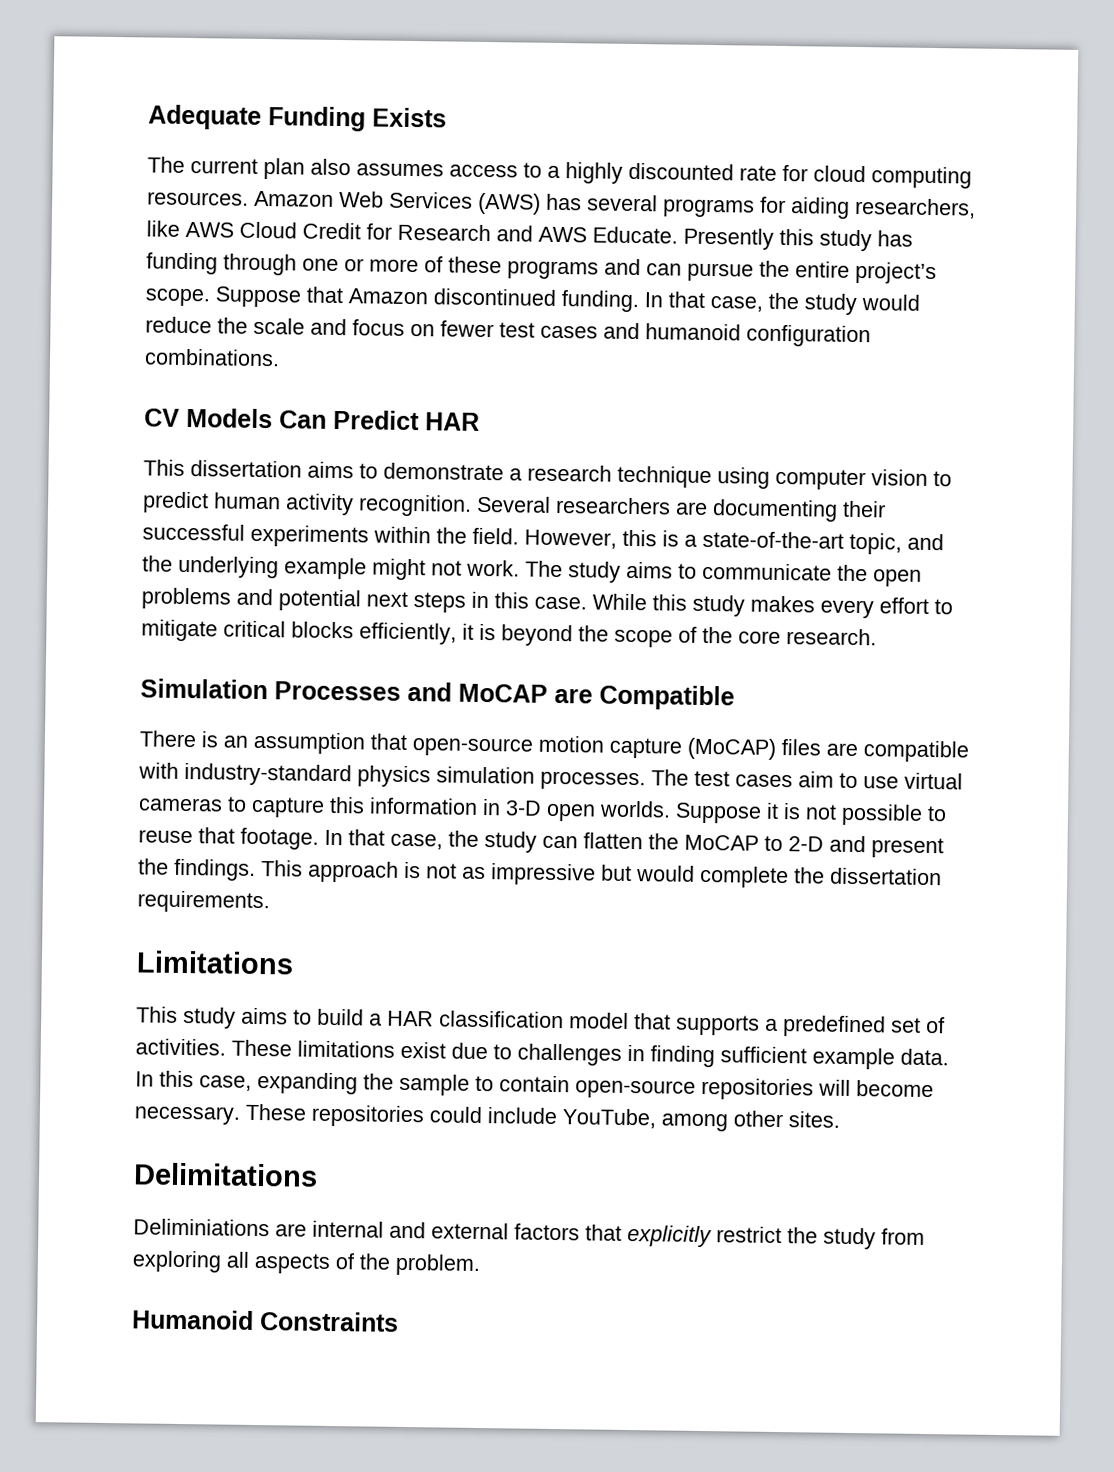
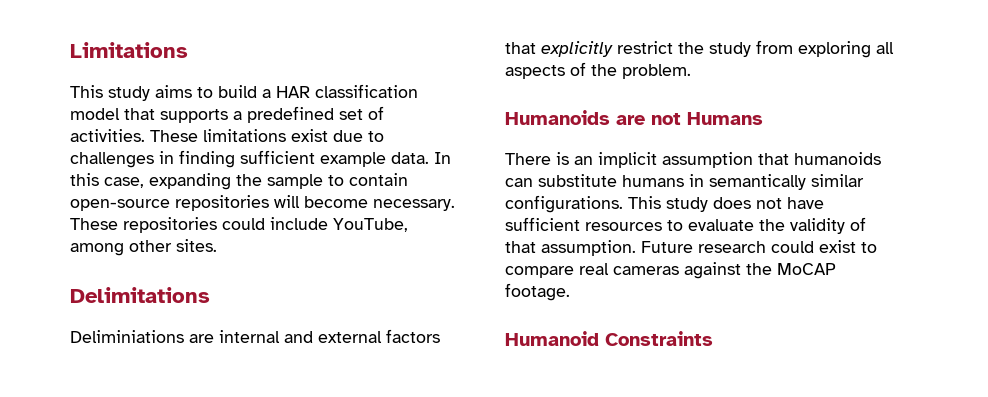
[148,104,447,132] [147,156,972,189] [147,190,976,219] [146,220,913,252] [146,252,937,285] [145,286,920,315] [145,316,871,348] [144,348,280,367] [144,407,480,431] [143,459,952,491] [142,491,886,522] [142,523,944,555] [142,555,922,587] [141,587,953,619] [141,619,877,648] [140,678,735,711] [139,730,969,763] [138,762,963,791] [138,796,947,826] [138,827,944,859] [138,858,942,889] [137,890,270,914] Adequate Funding Exists // The current plan also assumes access to a highly discounted rate for cloud computing resources. Amazon Web Services (AWS) has several programs for aiding researchers, like AWS Cloud Credit for Research and AWS Educate. Presently this study has funding through one or more of these programs and can pursue the entire project’s scope. Suppose that Amazon discontinued funding. In that case, the study would reduce the scale and focus on fewer test cases and humanoid configuration combinations. // CV Models Can Predict HAR // This dissertation aims to demonstrate a research technique using computer vision to predict human activity recognition. Several researchers are documenting their successful experiments within the field. However, this is a state-of-the-art topic, and the underlying example might not work. The study aims to communicate the open problems and potential next steps in this case. While this study makes every effort to mitigate critical blocks efficiently, it is beyond the scope of the core research. // Simulation Processes and MoCAP are Compatible // There is an assumption that open-source motion capture (MoCAP) files are compatible with industry-standard physics simulation processes. The test cases aim to use virtual cameras to capture this information in 3-D open worlds. Suppose it is not possible to reuse that footage. In that case, the study can flatten the MoCAP to 2-D and present the findings. This approach is not as impressive but would complete the dissertation requirements. // -> (70, 50) none
(481, 1265) none -> [505,110,763,125] [505,152,881,168] [505,174,864,190] [505,195,824,213] [505,217,866,234] [505,240,877,256] [505,262,836,279] [505,283,570,301] // Humanoids are not Humans // There is an implicit assumption that humanoids can substitute humans in semantically similar configurations. This study does not have sufficient resources to evaluate the validity of that assumption. Future research could exist to compare real cameras against the MoCAP footage.

